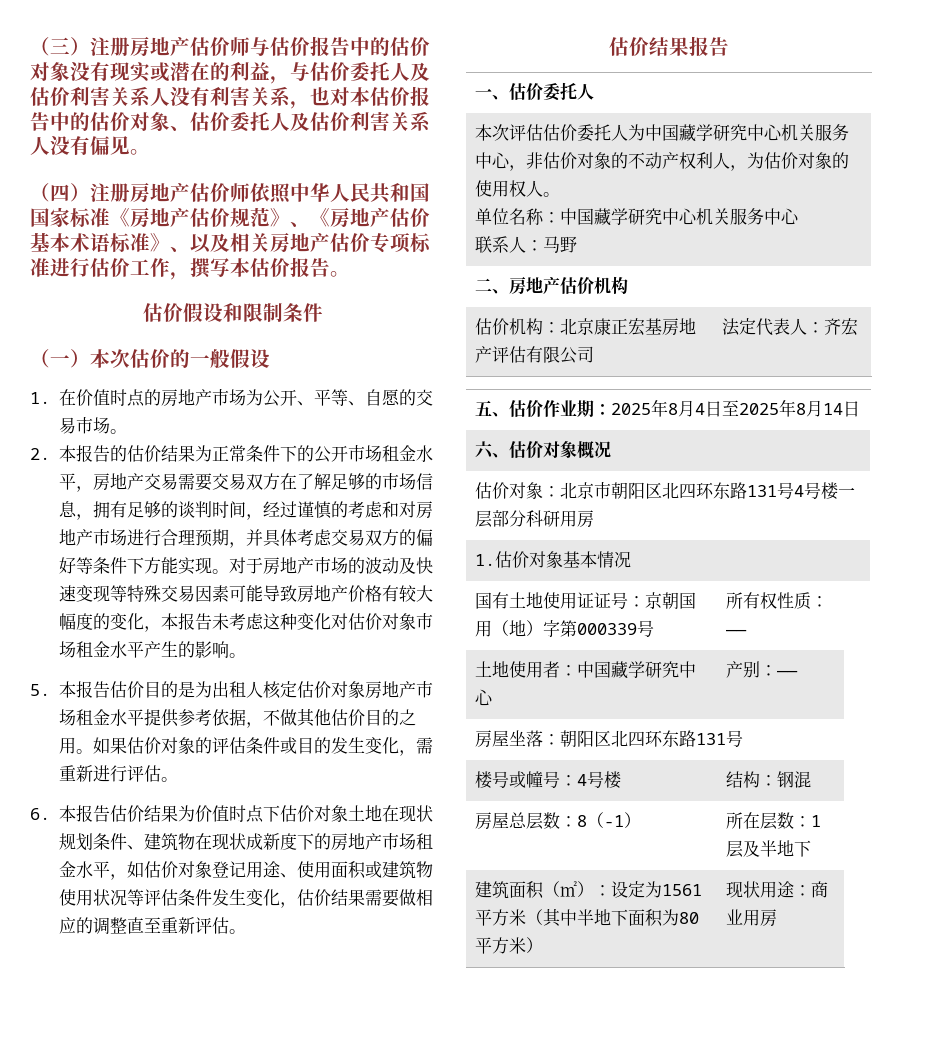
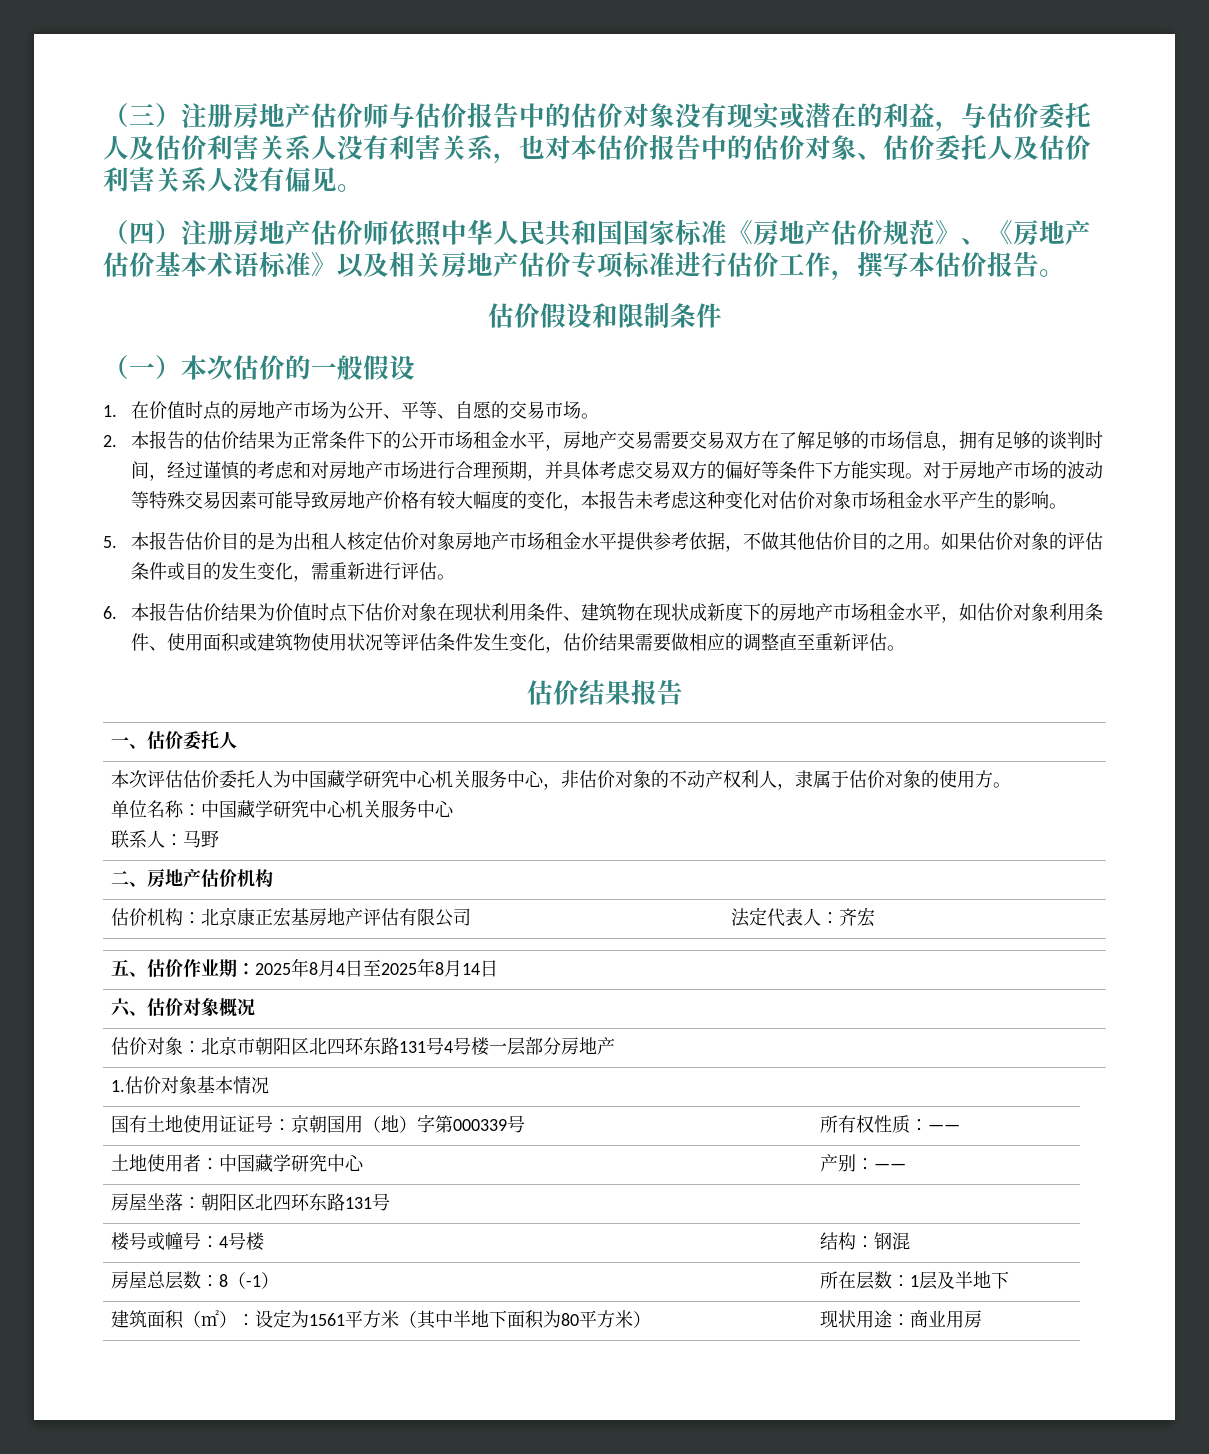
[170,246,190,252] 、 -> (337, 264) none
[398,557,433,574] [58,585,110,602] 及快速变现 -> (1103, 470) none
[347,805,433,822] [58,833,93,851] 土地在现状规划 -> [436,603,527,621] 在现状利用
[211,861,280,878] 登记用途 -> [1048,603,1103,621] [130,633,149,651] 利用条件
[746,152,764,169] 为 -> [795,770,850,788] 隶属于
[508,180,543,197] 权人 -> [975,770,994,788] 方
[525,510,594,528] 科研用房 -> [561,1037,616,1055] 房地产

